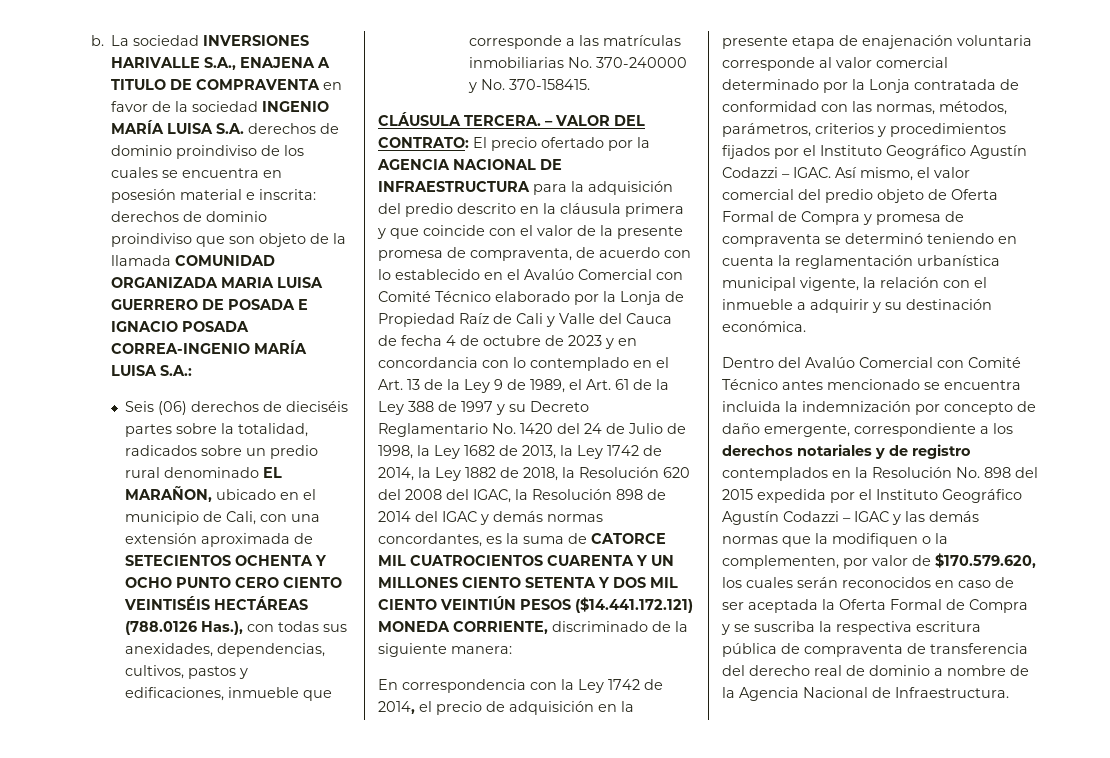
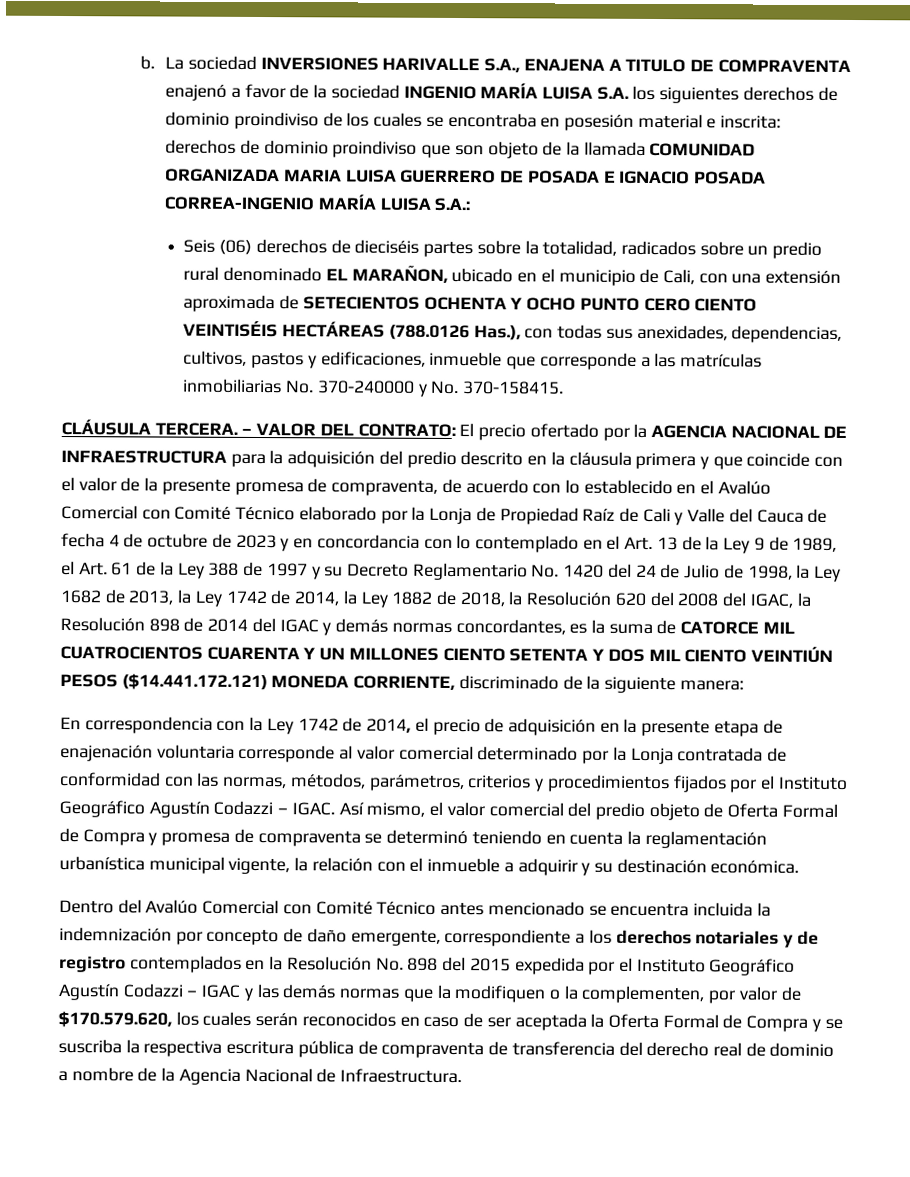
[322,82,342,90] en -> [165,84,241,101] enajenó a
(244, 128) none -> [632,85,740,104] los siguientes
[181,168,259,178] encuentra -> [447,112,537,128] encontraba

